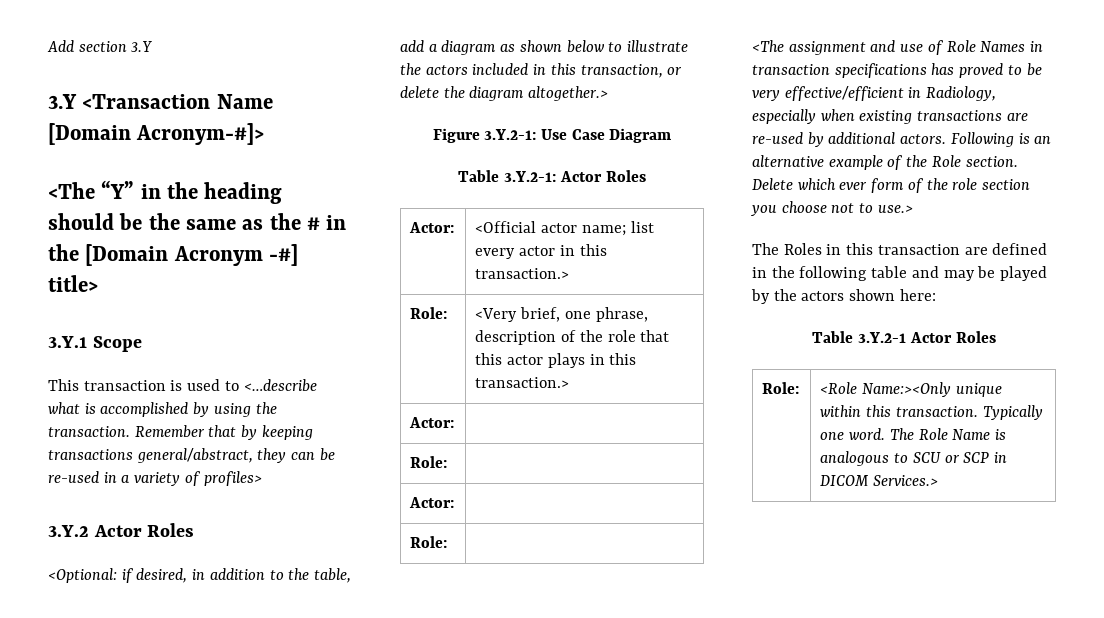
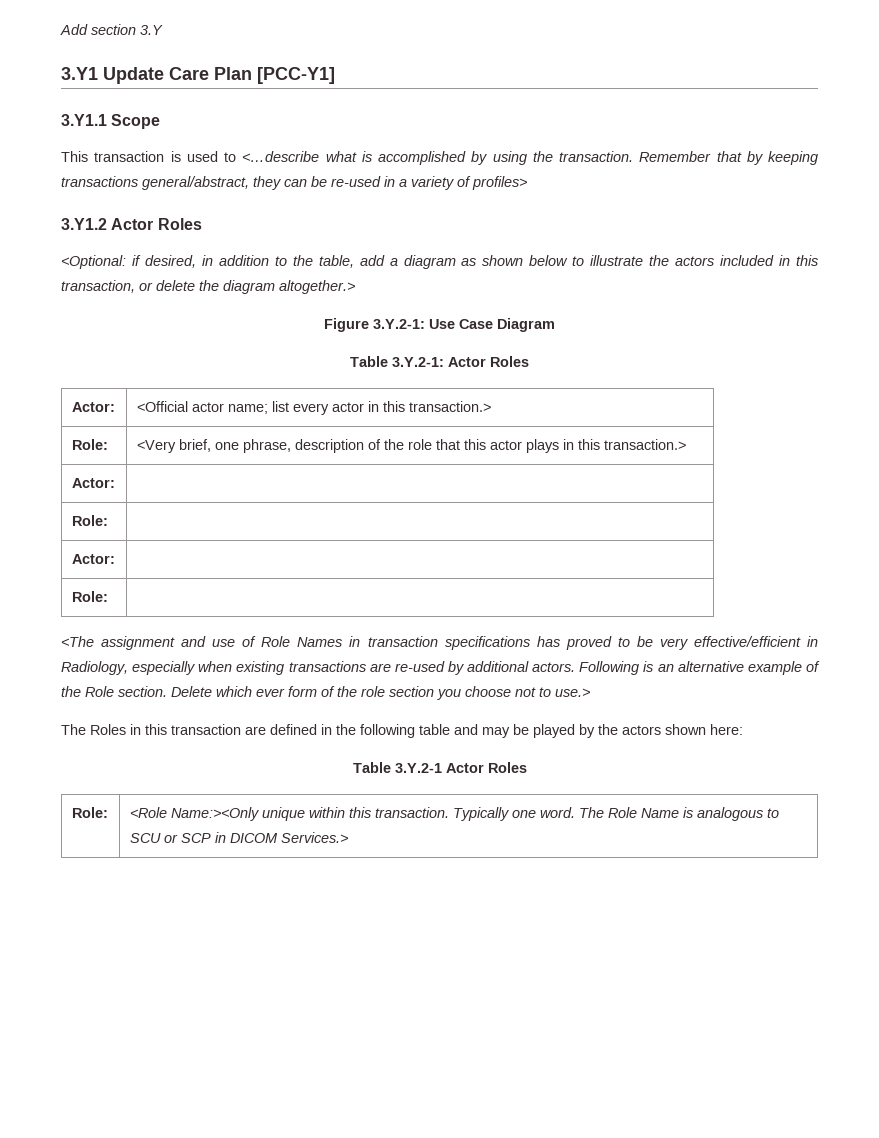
[48,94,273,109] [48,123,265,145] [48,180,283,204] [48,213,347,230] [48,244,299,266] [48,275,98,292] [48,336,87,348] 3.Y <Transaction Name [Domain Acronym-#]> // <The “Y” in the heading should be the same as the # in the [Domain Acronym -#] title> // 3.Y.1 -> [61,67,335,84] [61,114,107,126] 3.Y1 Update Care Plan [PCC-Y1] // 3.Y1.1
[48,525,89,537] 3.Y.2 -> [61,218,107,230] 3.Y1.2

